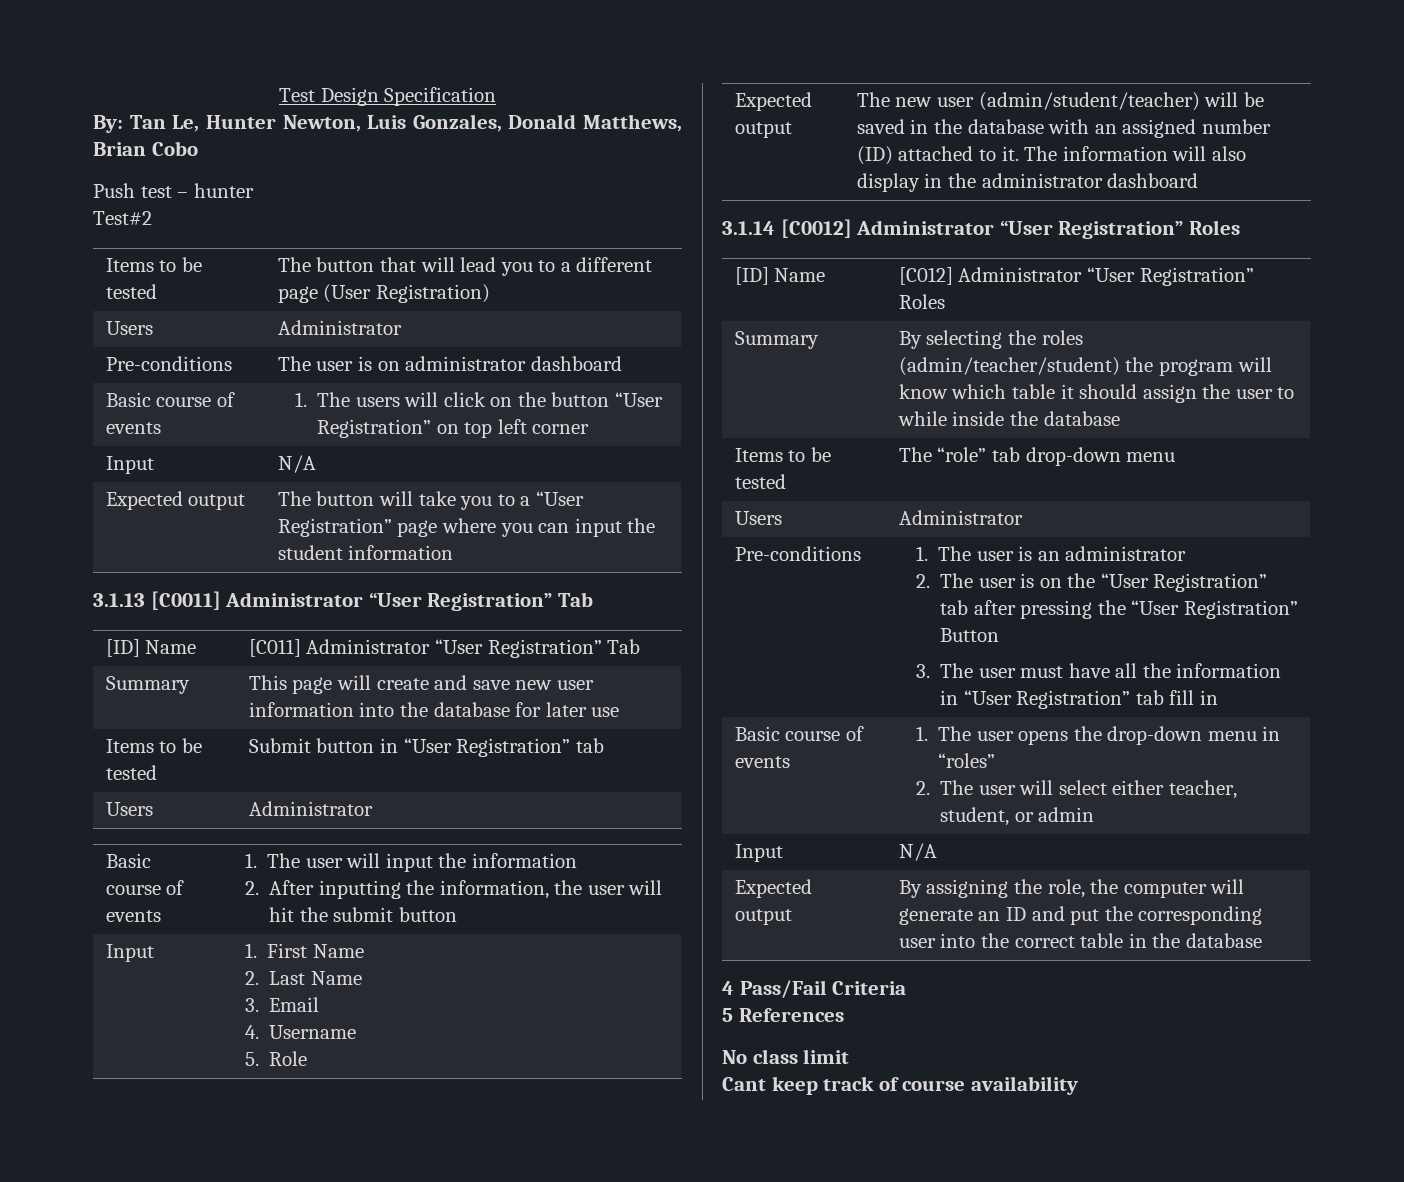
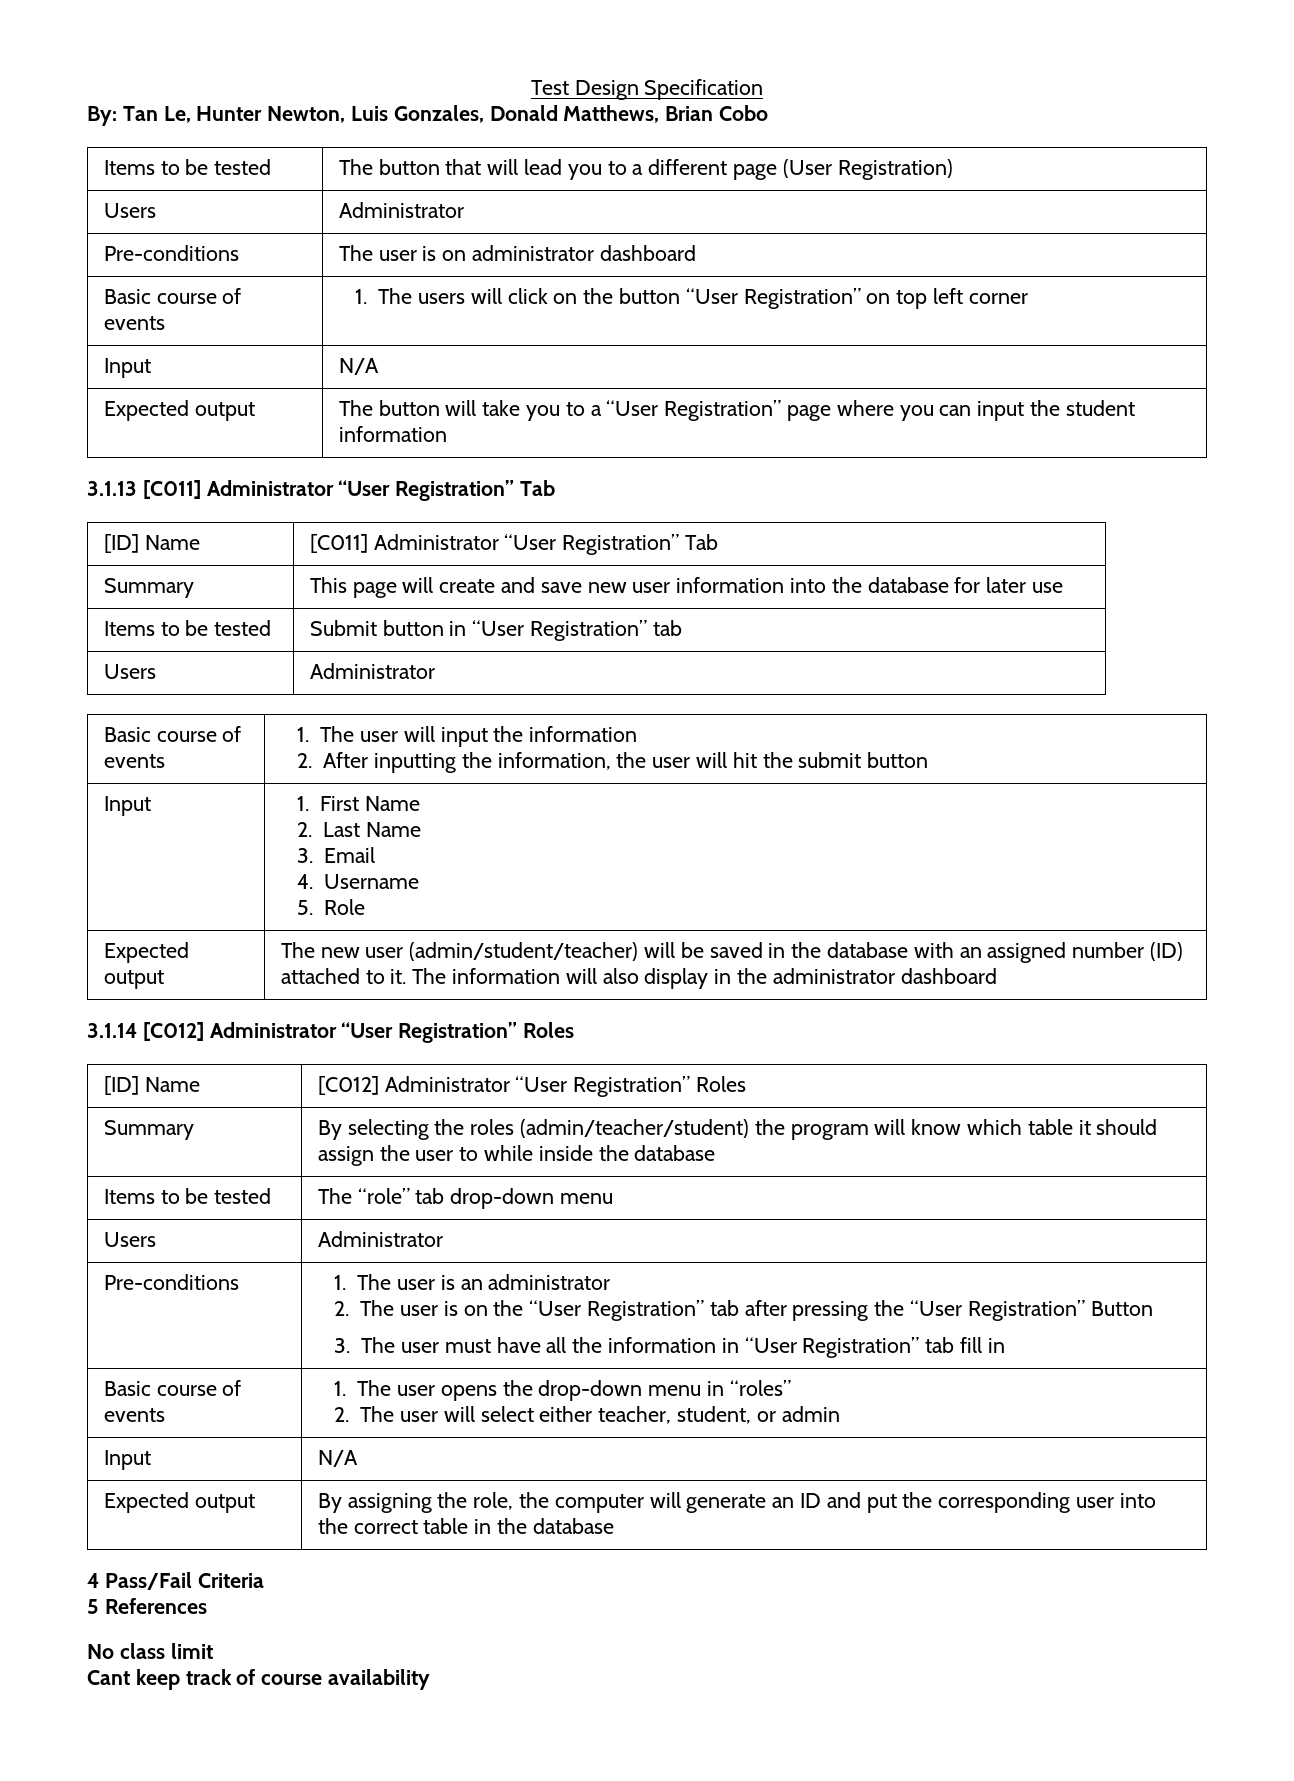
[93,183,254,198] [93,211,152,225] // Push test – hunter // Test#2 -> (769, 113) none
[150,591,221,610] [C0011] -> [142,480,201,499] [C011]
[780,219,852,238] [C0012] -> [142,1022,204,1041] [C012]

